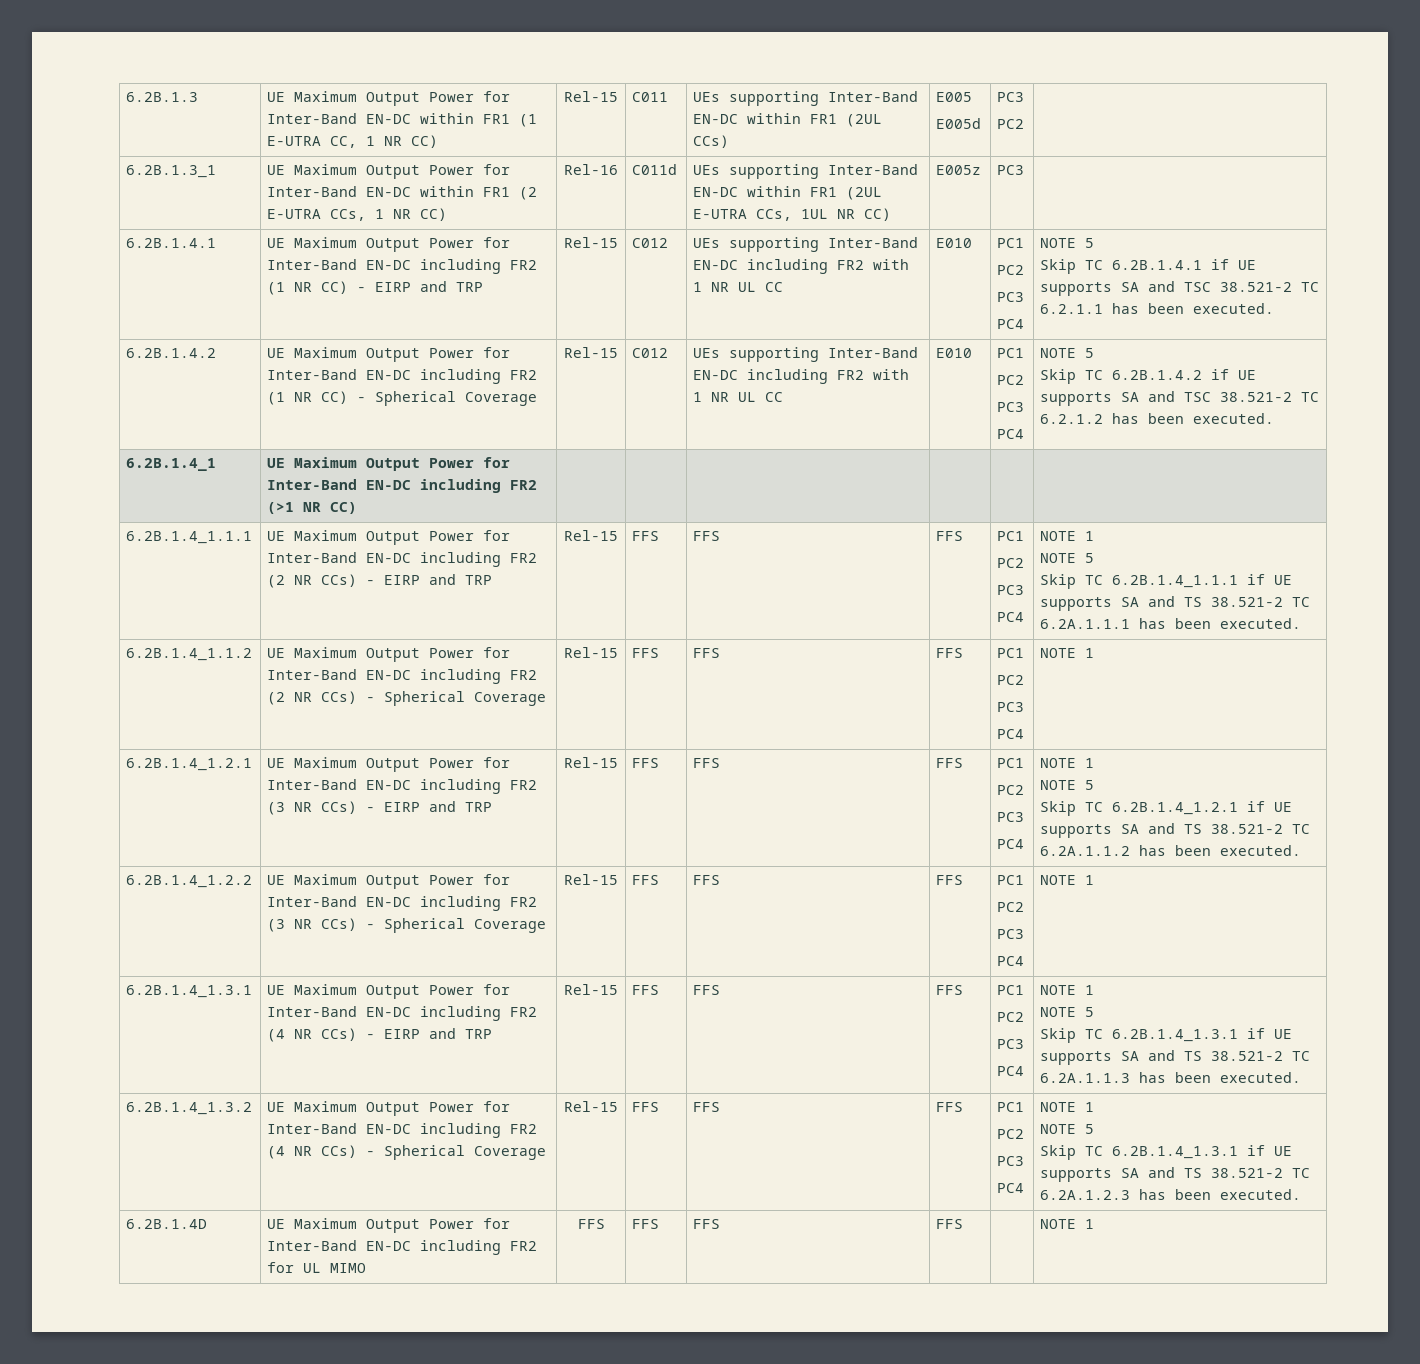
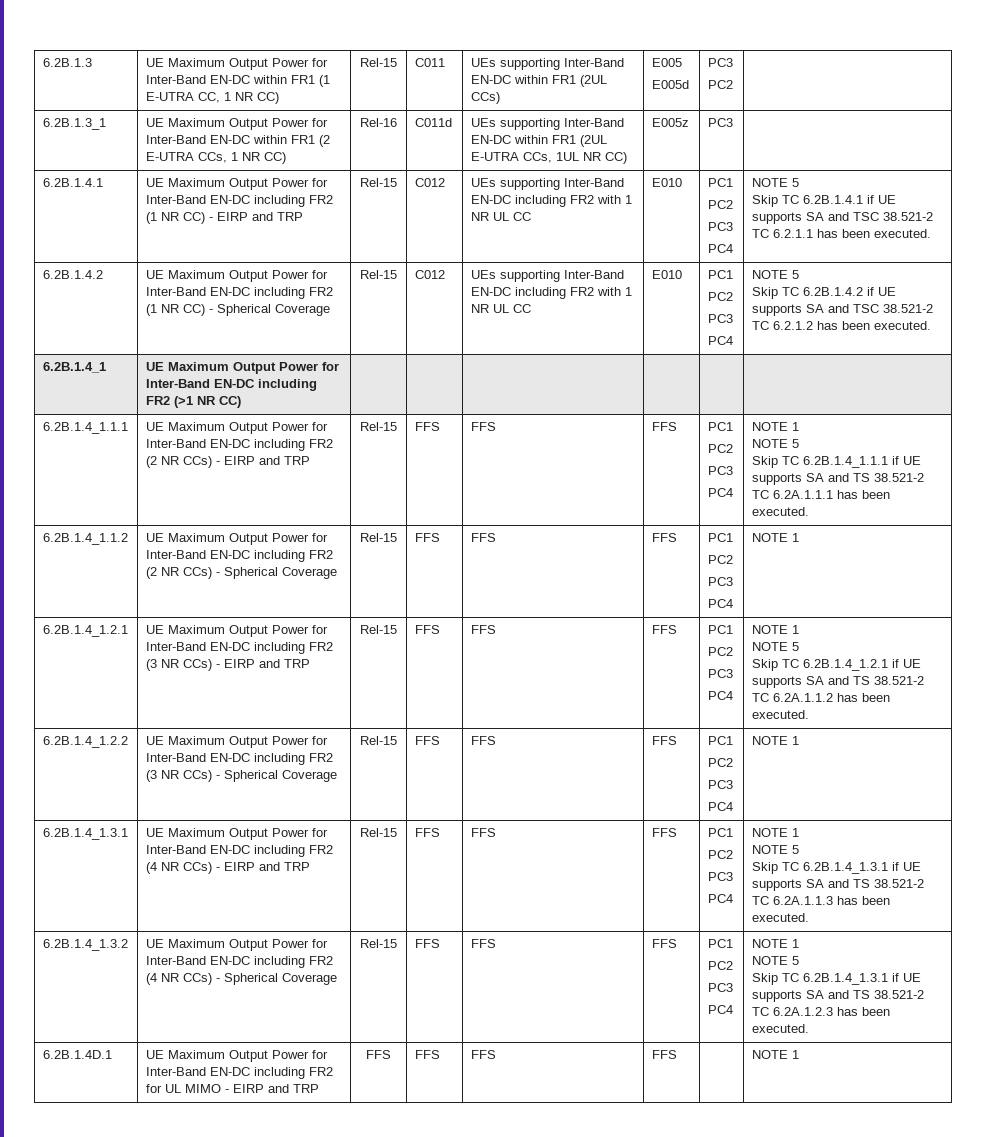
[126,1219,208,1229] 6.2B.1.4D -> [42,1050,112,1059] 6.2B.1.4D.1
(367, 1268) none -> [224,1084,319,1093] - EIRP and TRP

